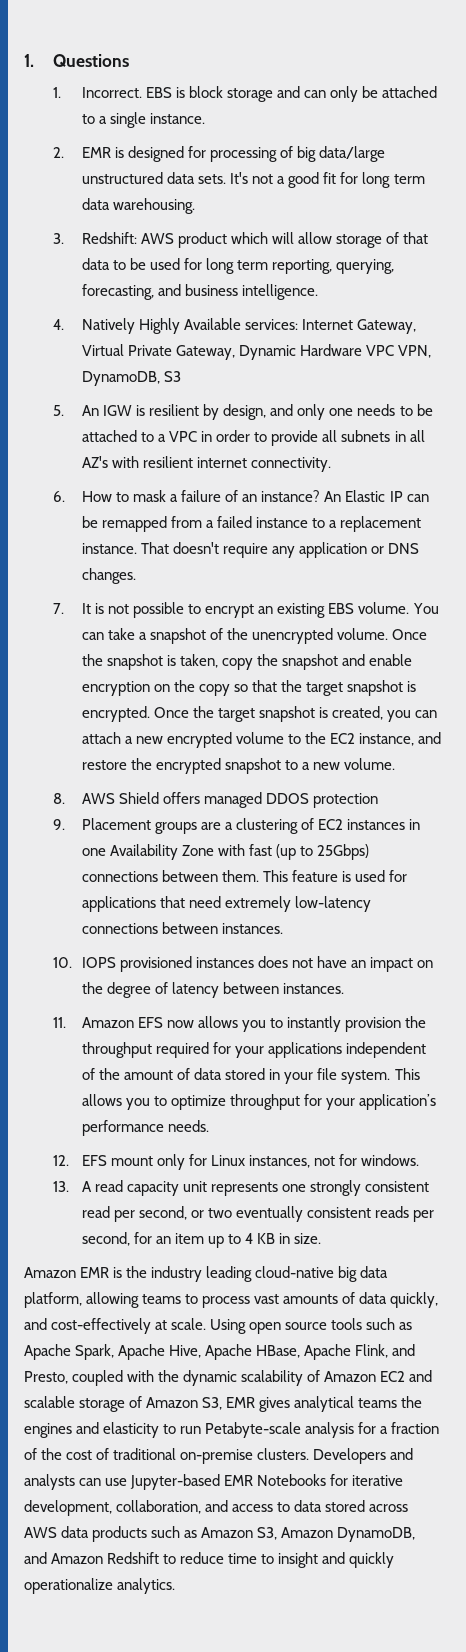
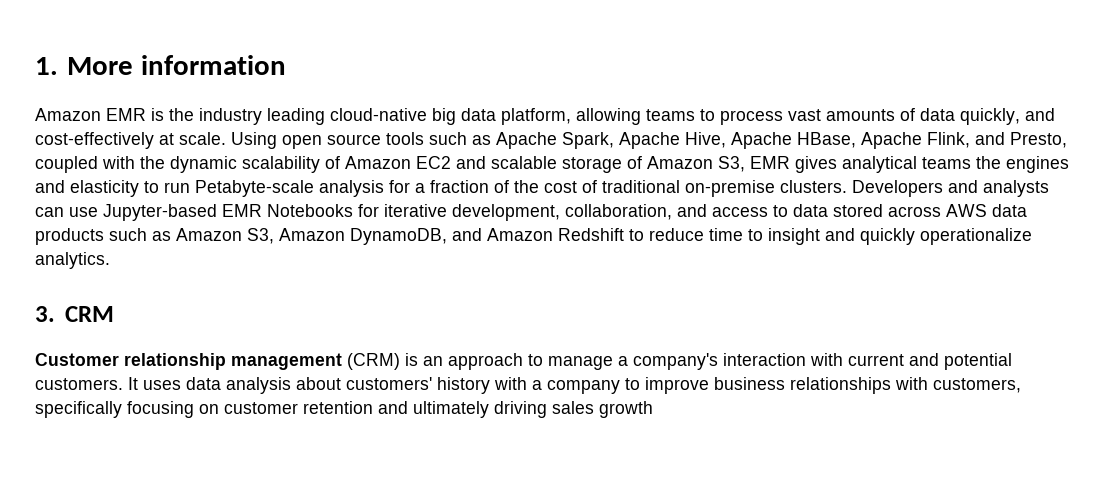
[24,54,130,67] [53,86,438,102] [82,112,206,128] [53,146,386,162] [82,172,425,188] [82,198,196,214] [53,232,429,248] [82,258,395,274] [82,284,319,300] [53,318,417,334] [82,344,432,360] [82,371,182,386] [53,404,433,420] [82,430,425,446] [82,456,332,472] [53,490,429,502] [82,516,422,532] [82,542,420,558] [82,568,137,584] [53,602,439,618] [82,628,428,644] [82,654,413,670] [82,680,417,696] [82,706,438,722] [82,732,442,748] [82,758,396,774] [53,792,379,808] [53,818,421,834] [82,844,370,860] [82,870,408,882] [82,896,372,912] [82,922,284,934] [53,956,434,972] [82,982,345,998] [53,1016,427,1032] [82,1042,427,1058] [82,1068,420,1084] [82,1094,437,1110] [82,1120,210,1136] [53,1154,420,1170] [53,1180,430,1196] [82,1206,435,1222] [82,1232,322,1248] 1. Questions // 1. Incorrect. EBS is block storage and can only be attached to a single instance. // 2. EMR is designed for processing of big data/large unstructured data sets. It's not a good fit for long term data warehousing. // 3. Redshift: AWS product which will allow storage of that data to be used for long term reporting, querying, forecasting, and business intelligence. // 4. Natively Highly Available services: Internet Gateway, Virtual Private Gateway, Dynamic Hardware VPC VPN, DynamoDB, S3 // 5. An IGW is resilient by design, and only one needs to be attached to a VPC in order to provide all subnets in all AZ's with resilient internet connectivity. // 6. How to mask a failure of an instance? An Elastic IP can be remapped from a failed instance to a replacement instance. That doesn't require any application or DNS changes. // 7. It is not possible to encrypt an existing EBS volume. You can take a snapshot of the unencrypted volume. Once the snapshot is taken, copy the snapshot and enable encryption on the copy so that the target snapshot is encrypted. Once the target snapshot is created, you can attach a new encrypted volume to the EC2 instance, and restore the encrypted snapshot to a new volume. // 8. AWS Shield offers managed DDOS protection // 9. Placement groups are a clustering of EC2 instances in one Availability Zone with fast (up to 25Gbps) connections between them. This feature is used for applications that need extremely low-latency connections between instances. // 10. IOPS provisioned instances does not have an impact on the degree of latency between instances. // 11. Amazon EFS now allows you to instantly provision the throughput required for your applications independent of the amount of data stored in your file system. This allows you to optimize throughput for your application’s performance needs. // 12. EFS mount only for Linux instances, not for windows. // 13. A read capacity unit represents one strongly consistent read per second, or two eventually consistent reads per second, for an item up to 4 KB in size. -> [35,55,286,75] 1. More information
(176, 1586) none -> [35,306,114,322] [35,353,1012,370] [35,377,1021,394] [35,401,653,418] // 3. CRM // Customer relationship management (CRM) is an approach to manage a company's interaction with current and potential customers. It uses data analysis about customers' history with a company to improve business relationships with customers, specifically focusing on customer retention and ultimately driving sales growth

